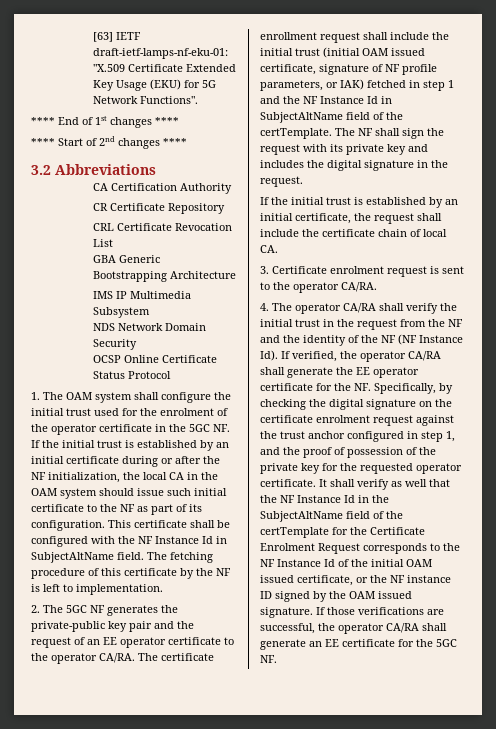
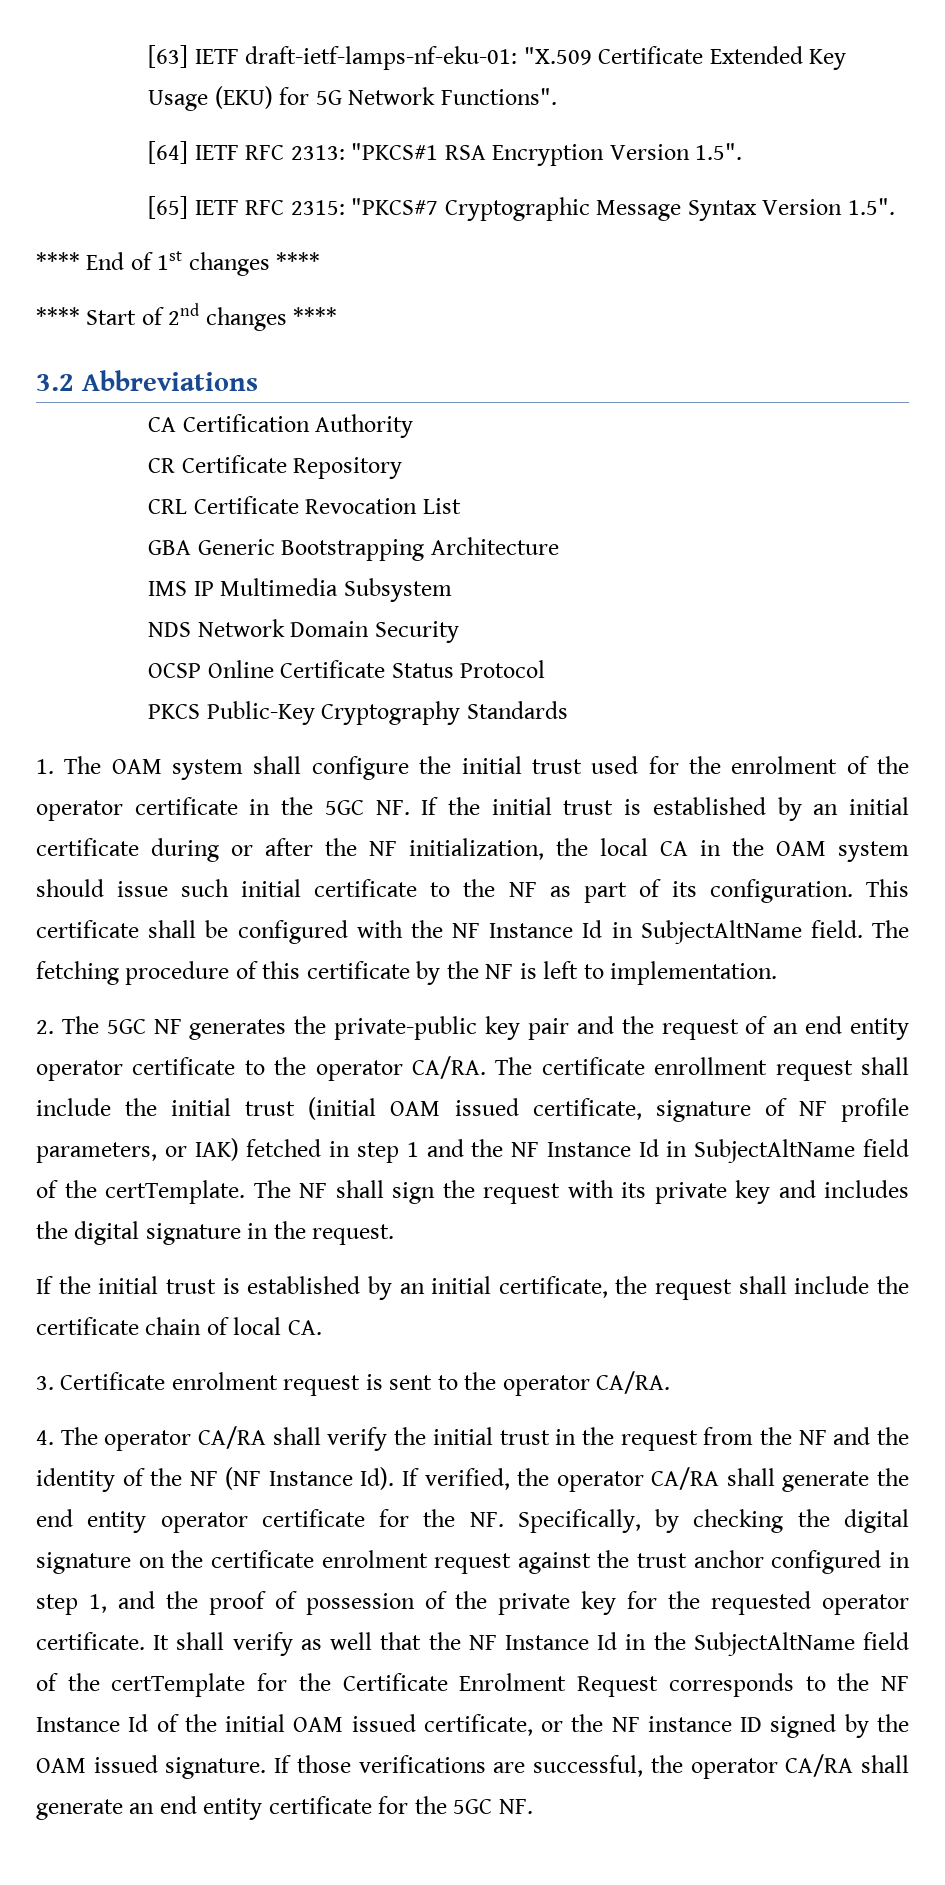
(198, 100) none -> [148,141,743,166] [148,196,895,221] // [64] IETF RFC 2313: "PKCS#1 RSA Encryption Version 1.5". // [65] IETF RFC 2315: "PKCS#7 Cryptographic Message Syntax Version 1.5".
(171, 375) none -> [148,701,568,725] // PKCS Public-Key Cryptography Standards
[103,637,117,645] EE -> [805,1016,910,1040] end entity
[356,367,370,375] EE -> [36,1509,147,1533] end entity
[325,639,339,647] EE -> [159,1796,263,1820] end entity

